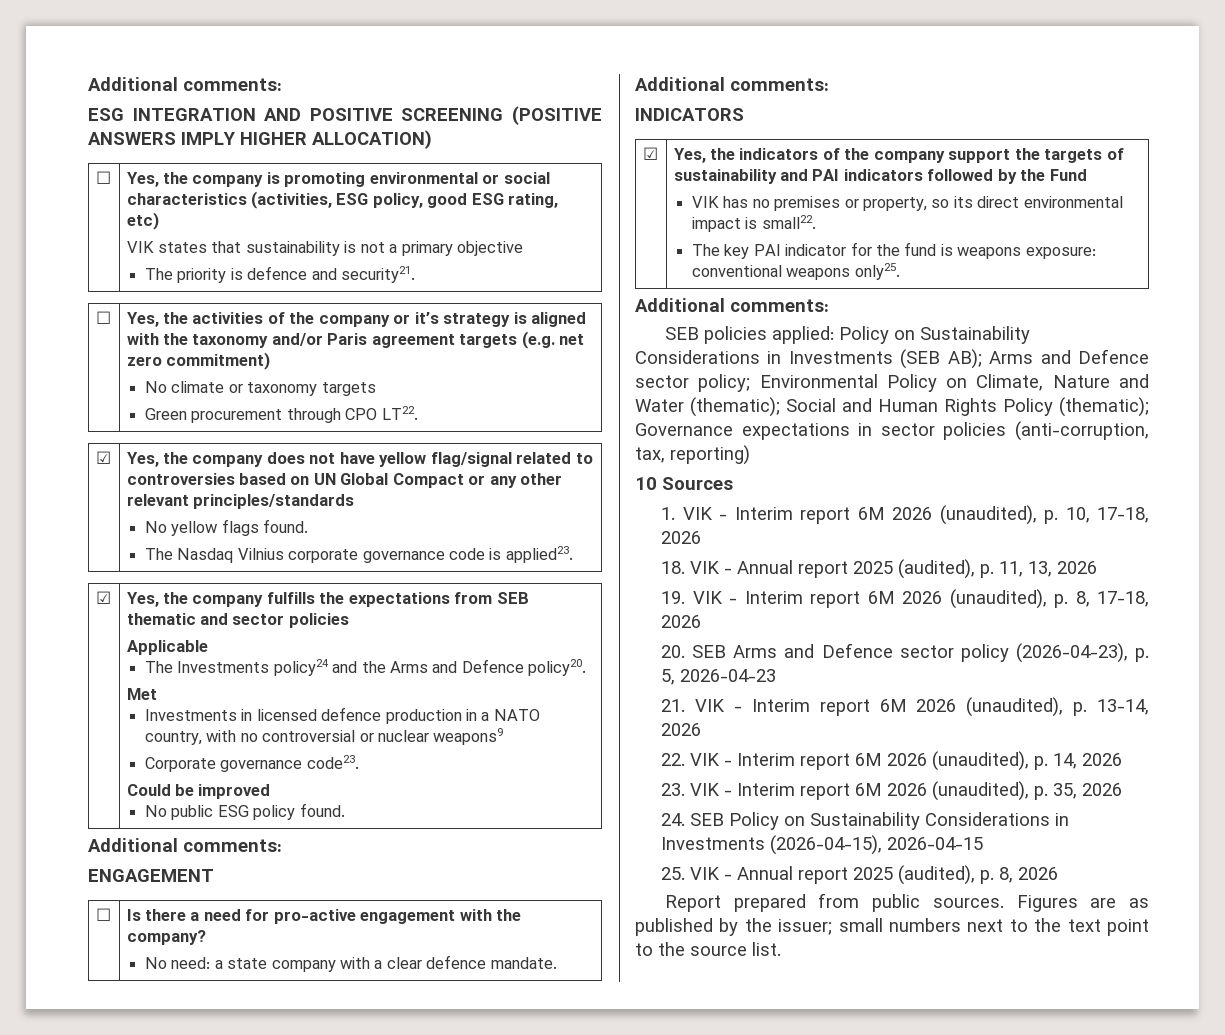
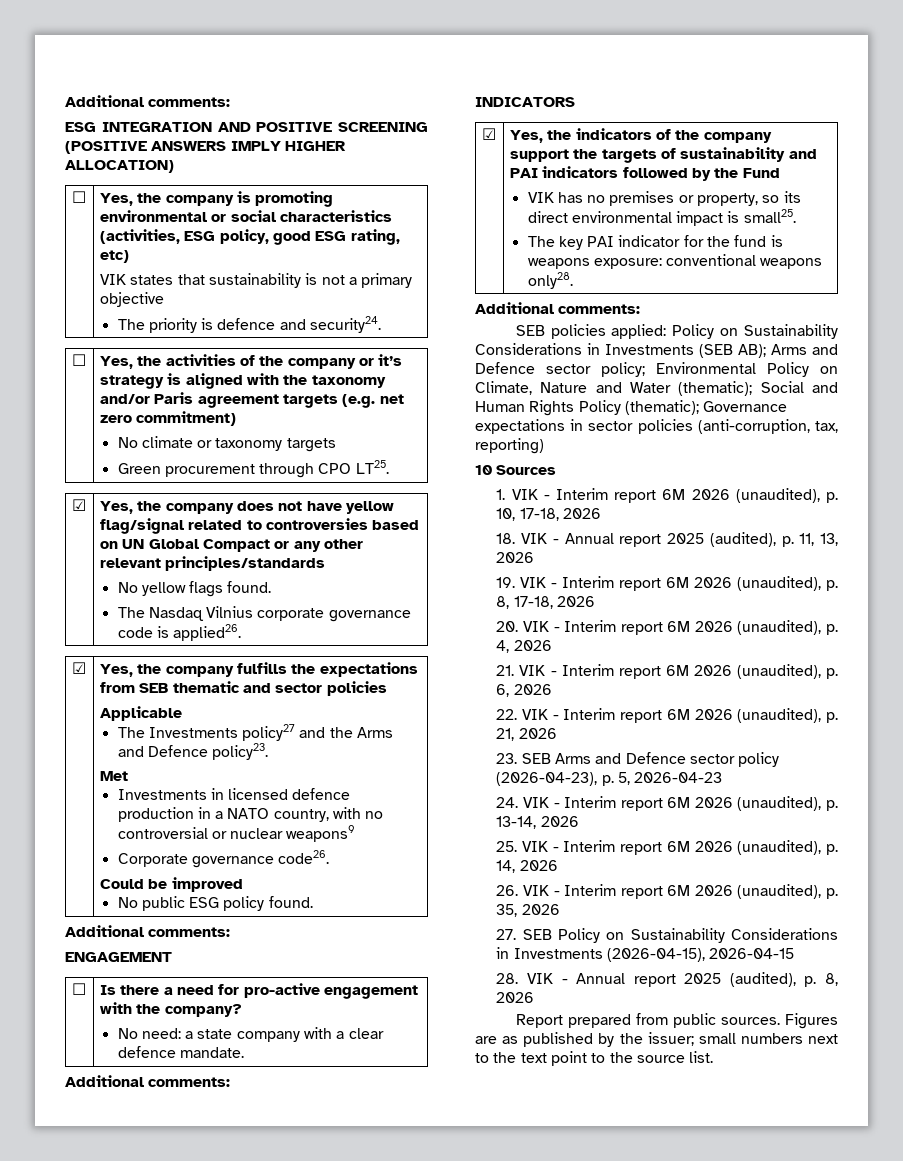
[340,266,415,283] security21. -> [310,316,382,333] security24.
[381,406,418,420] LT22. -> [355,460,389,474] LT25.
[505,546,573,563] applied23. -> [173,624,242,641] applied26.
[273,659,329,676] policy24 -> [242,724,296,741] policy27
[528,659,587,676] policy20. -> [212,743,269,760] policy23.
[306,755,359,769] code23. -> [278,850,330,864] code26.
[761,215,816,229] small22. -> [743,209,796,223] small25.
[854,263,900,280] only25. -> [527,272,573,289] only28.
(686, 651) none -> [522,620,838,635] [496,640,552,653] [496,664,838,679] [496,684,552,697] [496,708,838,723] [496,728,557,741] [496,753,518,764] VIK - Interim report 6M 2026 (unaudited), p. 4, 2026 // 21. VIK - Interim report 6M 2026 (unaudited), p. 6, 2026 // 22. VIK - Interim report 6M 2026 (unaudited), p. 21, 2026 // 23.
[661,699,686,712] 21. -> [496,797,519,808] 24.
[661,753,686,766] 22. -> [496,841,518,852] 25.
[661,783,686,796] 23. -> [496,885,519,896] 26.
[661,813,686,826] 24. -> [496,929,517,940] 27.
[661,867,686,880] 25. -> [496,973,519,984] 28.

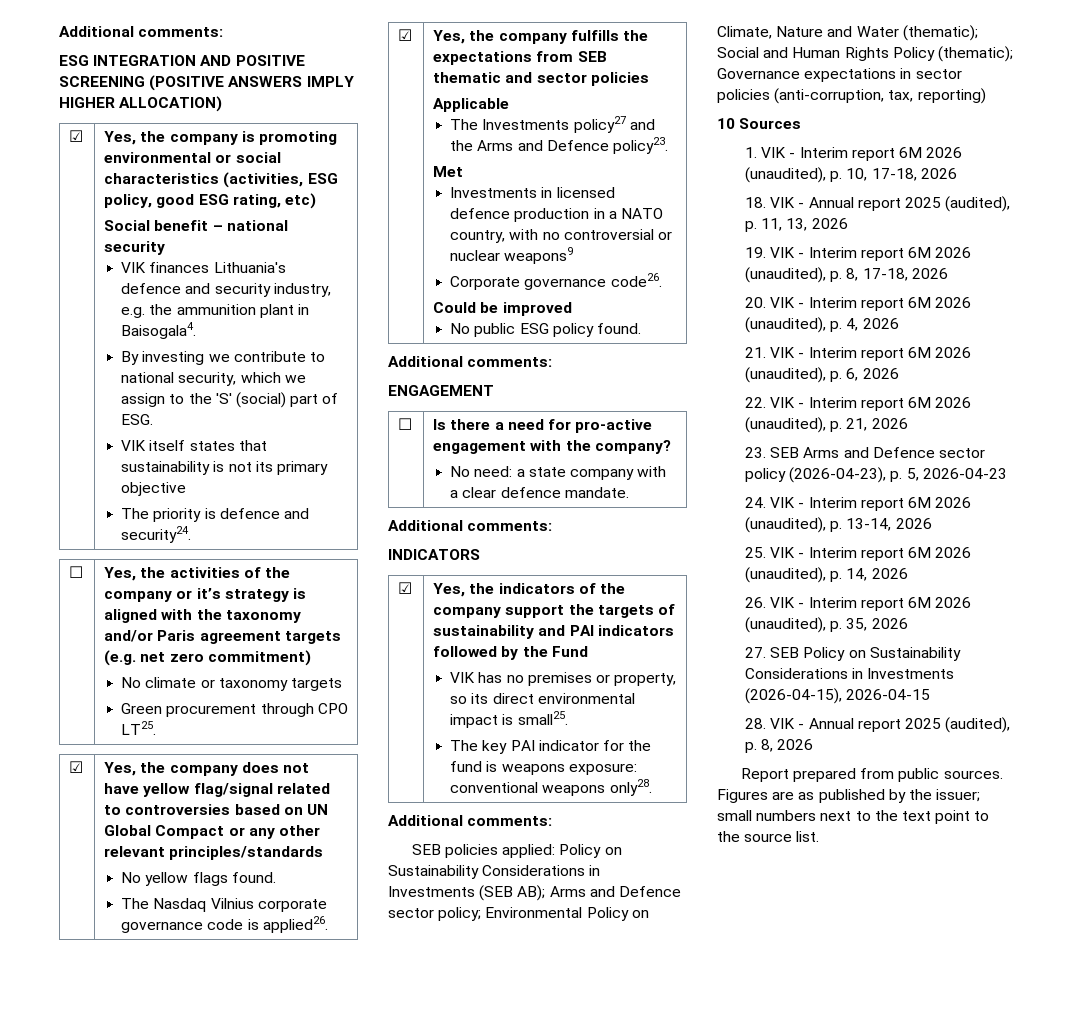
[71,191,86,203] ☐ -> [69,130,84,142] ☑
[99,274,126,285] VIK -> [104,220,288,231] [104,241,166,255] [121,262,286,273] [121,283,331,297] [121,304,309,318] [121,322,197,339] [121,351,325,365] [121,372,306,386] [121,392,339,408] [121,414,154,425] [121,440,186,451] Social benefit – national security // VIK finances Lithuania's defence and security industry, e.g. the ammunition plant in Baisogala4. // By investing we contribute to national security, which we assign to the 'S' (social) part of ESG. // VIK itself
[348,277,357,285] a -> [255,461,273,472] its

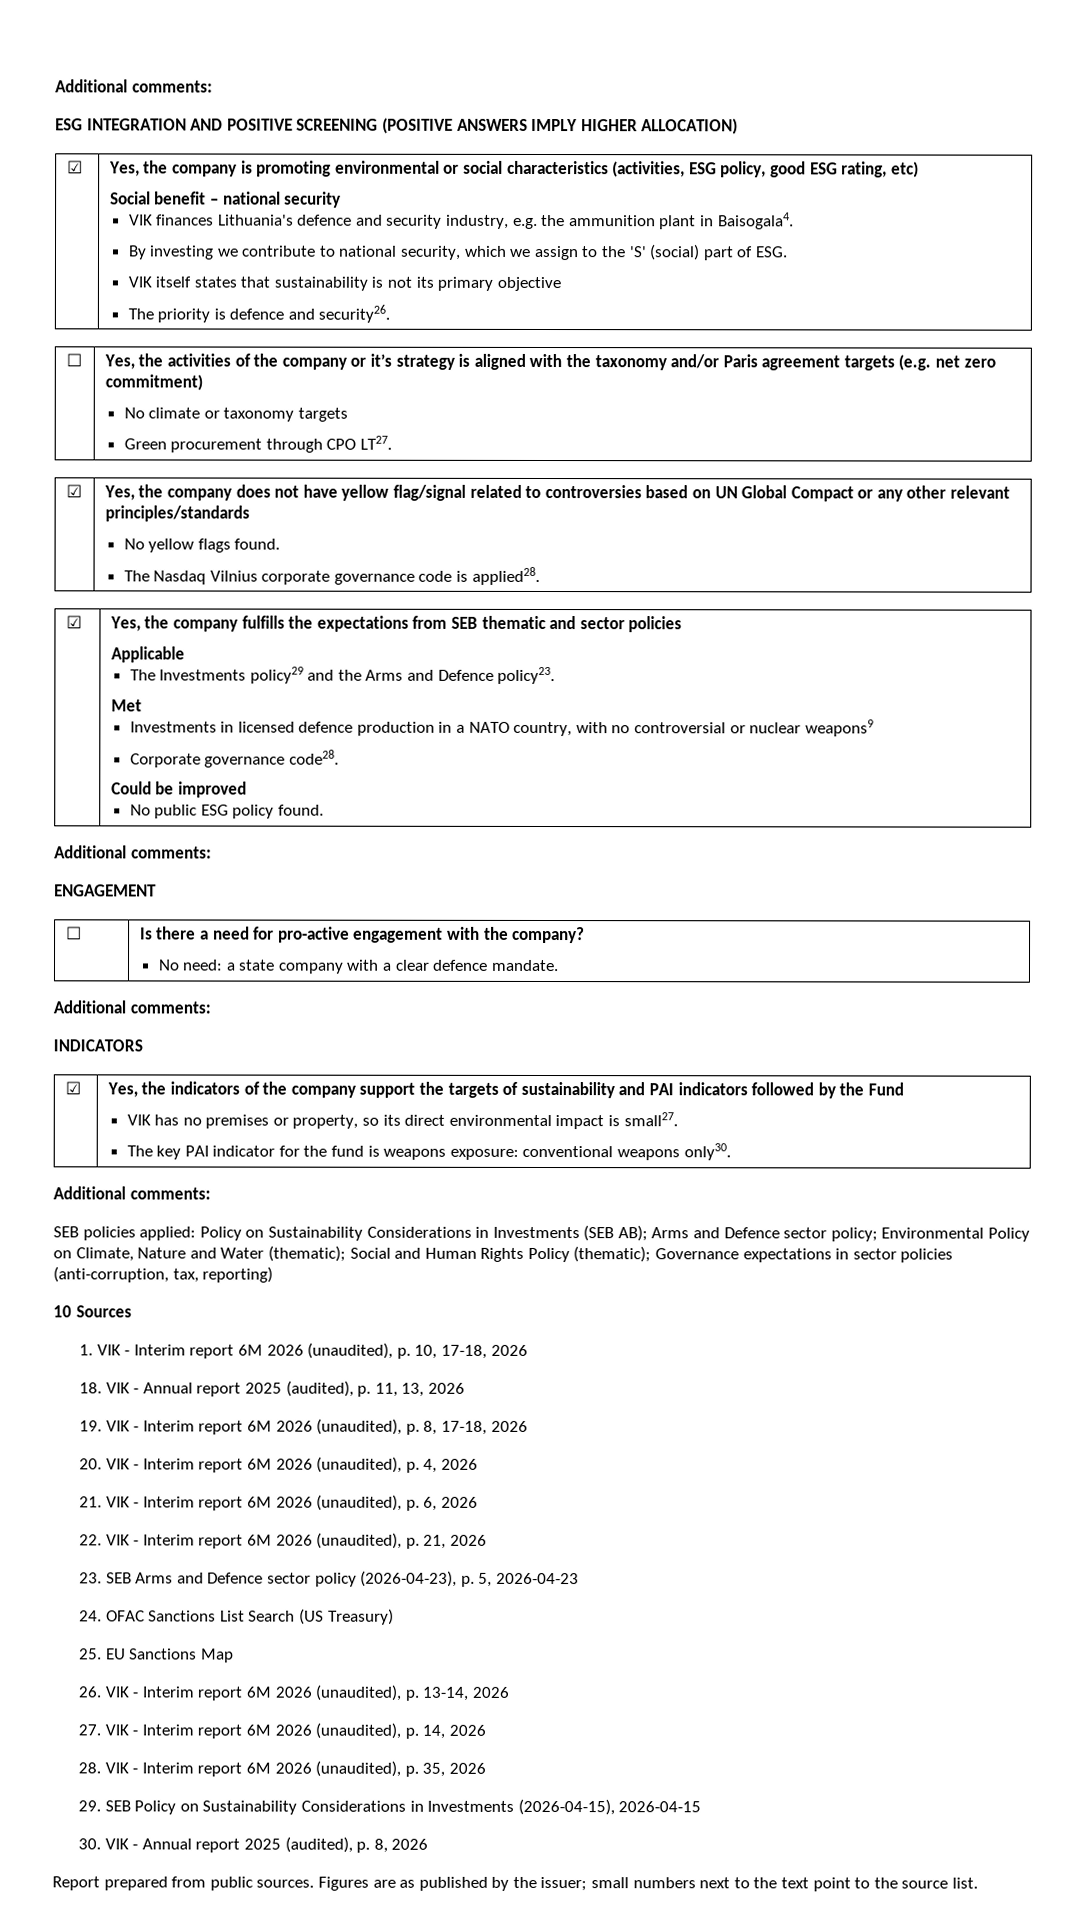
[121,526,192,543] security24. -> [318,304,391,323] security26.
[121,721,157,735] LT25. -> [359,435,392,450] LT27.
[262,916,328,933] applied26. -> [471,566,540,585] applied28.
[573,116,626,133] policy27 -> [249,666,304,684] policy29
[610,273,662,287] code26. -> [288,749,339,765] code28.
[517,711,568,725] small25. -> [623,1112,678,1127] small27.
[609,779,652,796] only28. -> [683,1143,731,1161] only30.
(767, 502) none -> [105,1608,394,1625] [79,1648,234,1663] [78,1686,102,1698] OFAC Sanctions List Search (US Treasury) // 25. EU Sanctions Map // 26.
[745,547,767,558] 25. -> [78,1724,102,1736] 27.
[745,597,767,608] 26. -> [78,1762,102,1774] 28.
[745,647,767,658] 27. -> [78,1800,102,1812] 29.
[745,718,767,729] 28. -> [78,1838,102,1850] 30.

